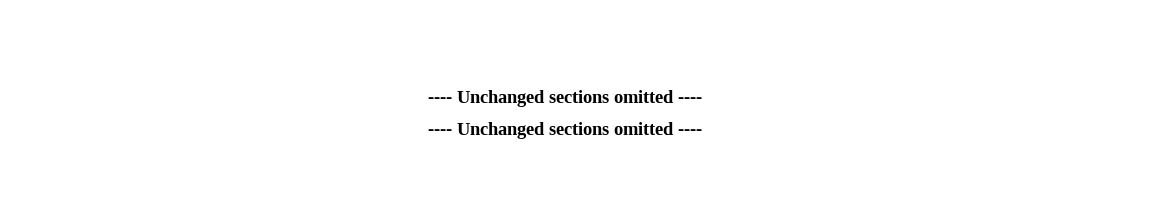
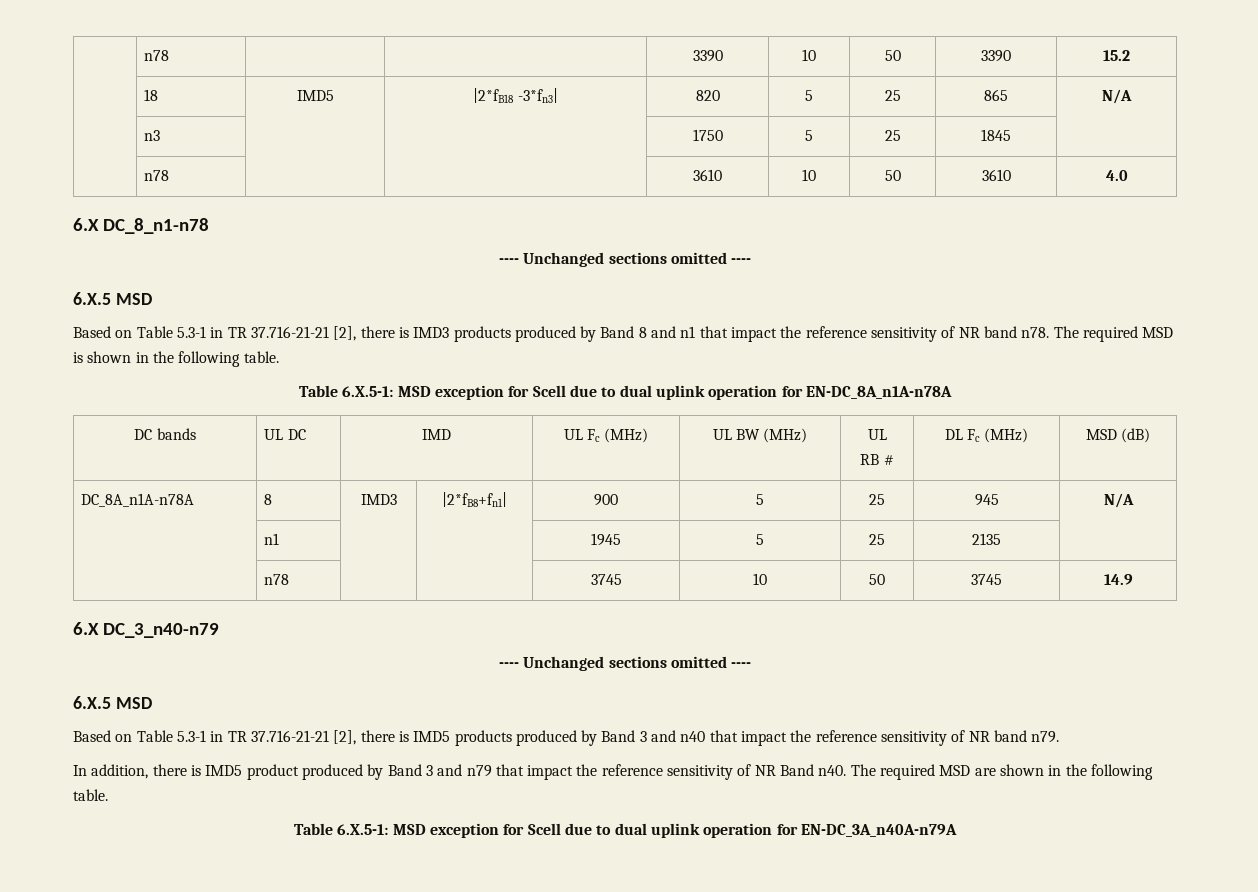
[428,90,702,107] [428,122,702,139] ---- Unchanged sections omitted ---- // ---- Unchanged sections omitted ---- -> [144,50,170,61] [692,50,723,62] [802,49,816,61] [884,50,901,61] [981,50,1011,62] [1103,50,1130,61] [144,89,159,101] [296,90,334,101] [473,88,558,103] [695,90,720,101] [805,90,813,101] [884,90,901,101] [984,89,1008,101] [1102,89,1132,104] [144,130,161,141] [692,129,723,141] [805,130,813,141] [884,130,901,141] [981,129,1011,141] [144,170,170,181] [693,169,722,181] [802,169,816,181] [884,170,901,181] [981,169,1011,181] [1105,170,1128,181] [73,218,209,234] [498,252,752,267] [73,292,152,305] [73,326,1174,342] [73,351,279,367] [299,385,952,400] [134,428,196,440] [264,429,306,440] [422,429,451,440] [563,428,649,443] [712,428,808,443] [867,429,887,440] [860,454,894,465] [944,428,1029,443] [1085,428,1151,443] [81,493,195,507] [264,494,273,505] [360,494,397,505] [442,492,507,507] [594,494,618,506] [756,494,764,505] [869,494,885,505] [974,494,999,506] [1103,493,1134,508] [264,533,280,545] [591,533,621,546] [756,534,764,545] [869,534,885,545] [972,533,1001,545] [264,574,290,585] [590,574,622,585] [753,573,767,585] [869,574,885,585] [971,574,1002,585] [1103,574,1133,585] [73,622,219,638] [498,656,752,671] [73,696,152,709] [73,730,1060,746] [73,764,1153,780] [73,789,108,801] [294,823,957,838] | n78 | | | 3390 | 10 | 50 | 3390 | 15.2 // | 18 | IMD5 | |2*fB18 -3*fn3| | 820 | 5 | 25 | 865 | N/A // | n3 | | | 1750 | 5 | 25 | 1845 | // | n78 | | | 3610 | 10 | 50 | 3610 | 4.0 // 6.X DC_8_n1-n78 // ---- Unchanged sections omitted ---- // 6.X.5 MSD // Based on Table 5.3-1 in TR 37.716-21-21 [2], there is IMD3 products produced by Band 8 and n1 that impact the reference sensitivity of NR band n78. The required MSD is shown in the following table. // Table 6.X.5-1: MSD exception for Scell due to dual uplink operation for EN-DC_8A_n1A-n78A // DC bands | UL DC | IMD | UL Fc (MHz) | UL BW (MHz) | UL // RB # | DL Fc (MHz) | MSD (dB) // DC_8A_n1A-n78A | 8 | IMD3 | |2*fB8+fn1| | 900 | 5 | 25 | 945 | N/A // | n1 | | | 1945 | 5 | 25 | 2135 | // | n78 | | | 3745 | 10 | 50 | 3745 | 14.9 // 6.X DC_3_n40-n79 // ---- Unchanged sections omitted ---- // 6.X.5 MSD // Based on Table 5.3-1 in TR 37.716-21-21 [2], there is IMD5 products produced by Band 3 and n40 that impact the reference sensitivity of NR band n79. // In addition, there is IMD5 product produced by Band 3 and n79 that impact the reference sensitivity of NR Band n40. The required MSD are shown in the following table. // Table 6.X.5-1: MSD exception for Scell due to dual uplink operation for EN-DC_3A_n40A-n79A

